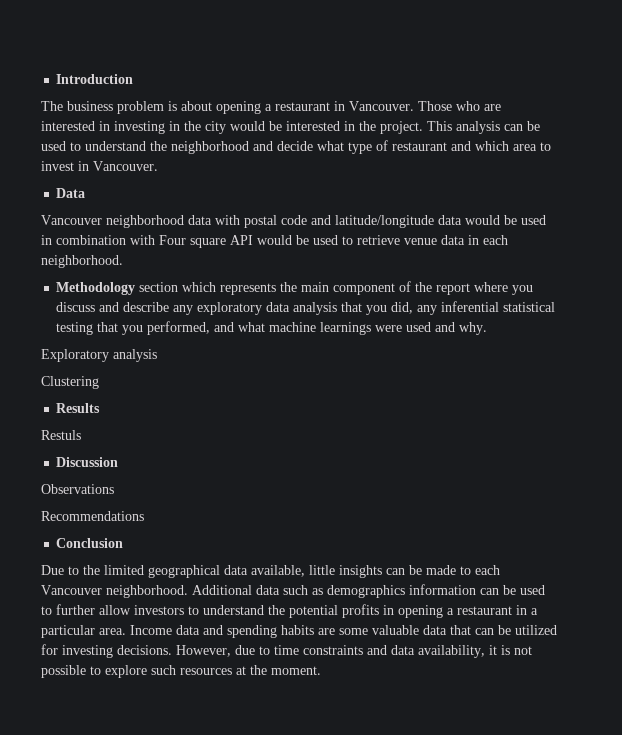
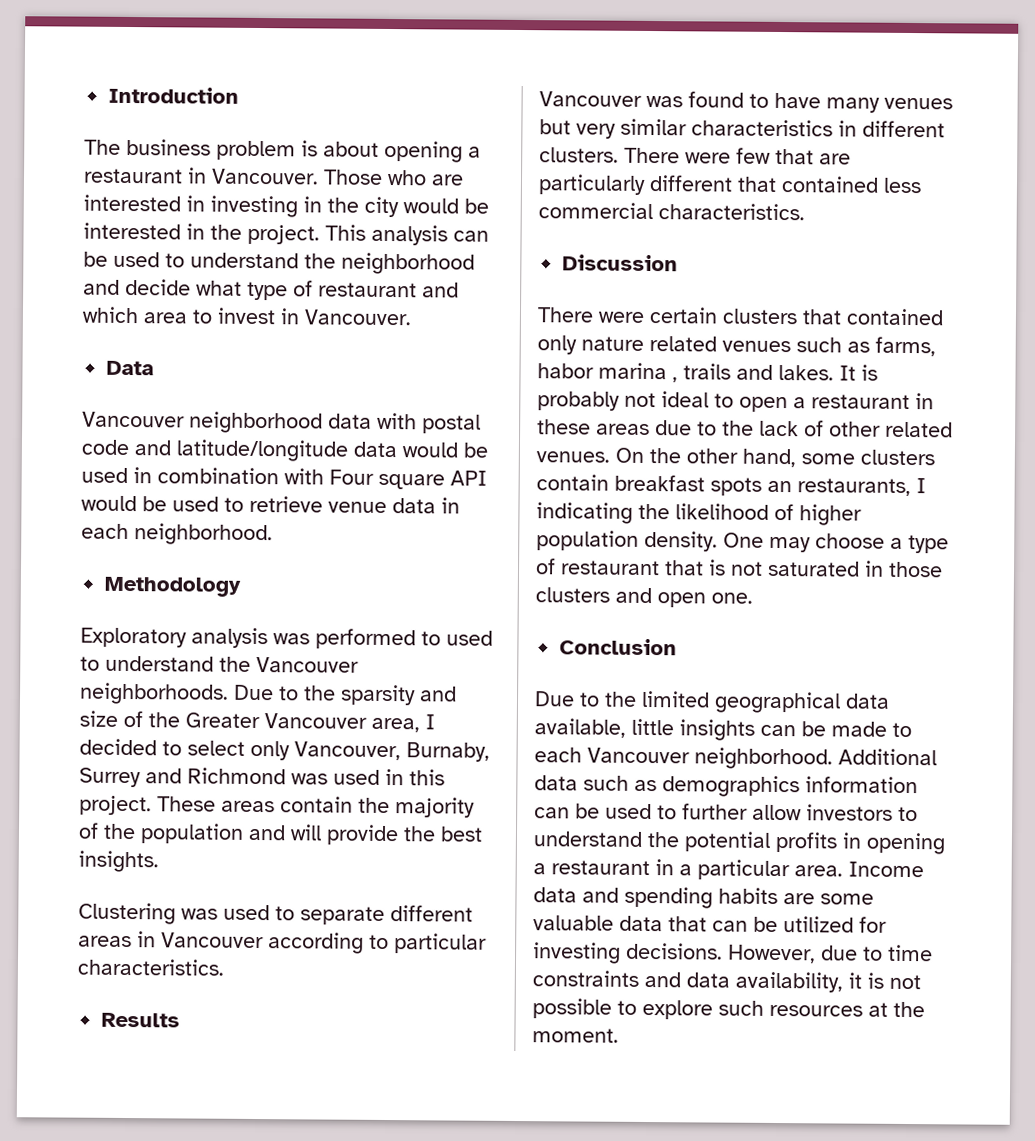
[139,281,534,295] [56,301,556,315] [56,321,488,335] [41,349,157,362] [41,376,99,389] [56,403,101,413] [41,430,81,440] [56,457,119,467] [41,484,114,494] [41,511,144,521] section which represents the main component of the report where you discuss and describe any exploratory data analysis that you did, any inferential statistical testing that you performed, and what machine learnings were used and why. // Exploratory analysis // Clustering // Results // Restuls // Discussion // Observations // Recommendations -> [80,627,493,650] [80,655,359,673] [79,682,457,706] [79,710,435,733] [79,738,490,762] [79,767,445,788] [79,795,475,818] [78,822,483,846] [78,850,159,873] [78,902,473,925] [78,931,487,954] [77,958,225,976] [101,1012,181,1028] [539,91,953,113] [539,118,945,139] [539,147,851,165] [538,174,922,195] [538,202,805,221] [562,254,679,272] [537,307,944,326] [537,335,936,357] [537,362,878,383] [537,391,934,413] [537,419,953,438] [536,447,935,468] [536,474,926,497] [536,502,862,526] [536,530,949,554] [535,558,943,578] [535,587,753,608] // Exploratory analysis was performed to used to understand the Vancouver neighborhoods. Due to the sparsity and size of the Greater Vancouver area, I decided to select only Vancouver, Burnaby, Surrey and Richmond was used in this project. These areas contain the majority of the population and will provide the best insights. // Clustering was used to separate different areas in Vancouver according to particular characteristics. // Results // Vancouver was found to have many venues but very similar characteristics in different clusters. There were few that are particularly different that contained less commercial characteristics. // Discussion // There were certain clusters that contained only nature related venues such as farms, habor marina , trails and lakes. It is probably not ideal to open a restaurant in these areas due to the lack of other related venues. On the other hand, some clusters contain breakfast spots an restaurants, I indicating the likelihood of higher population density. One may choose a type of restaurant that is not saturated in those clusters and open one.

